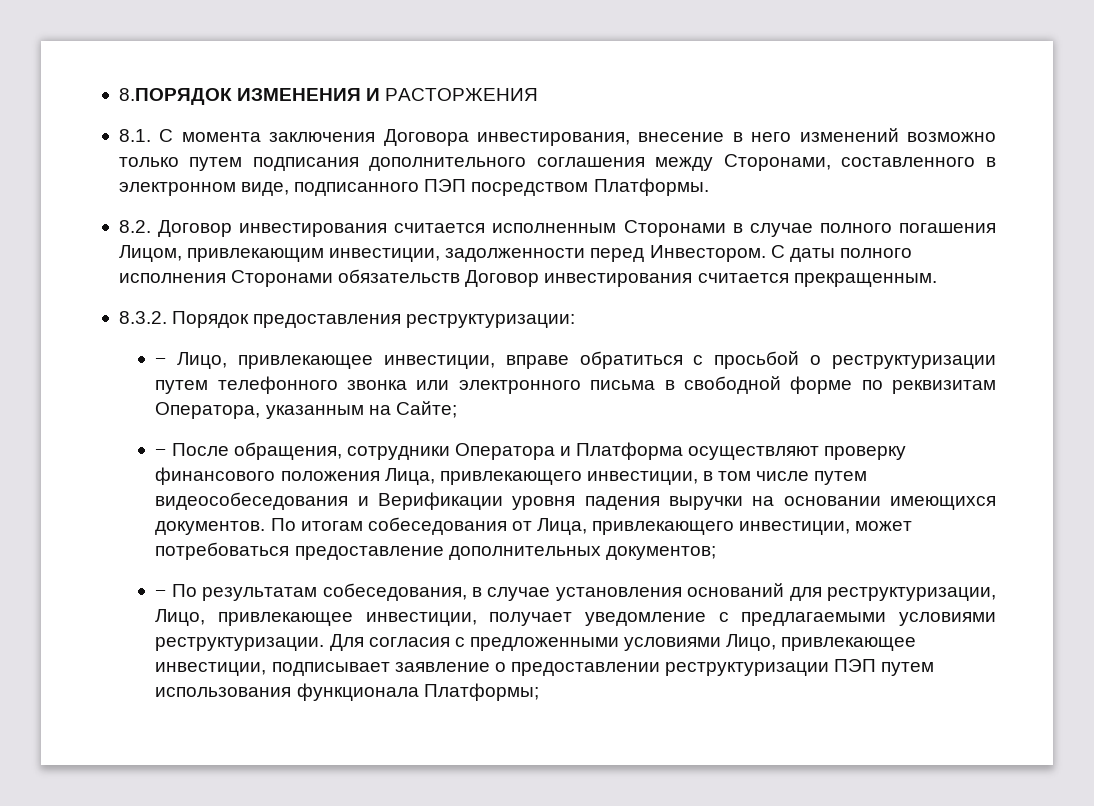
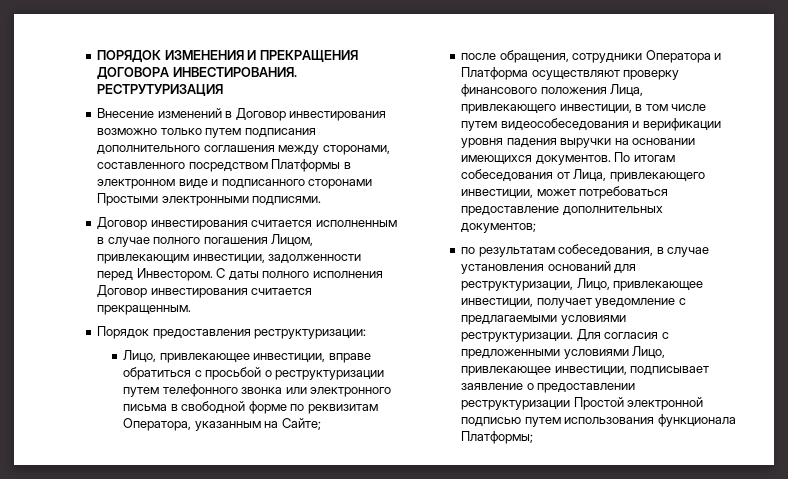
[118,88,232,105] 8.ПОРЯДОК -> [97,50,162,63] ПОРЯДОК
[385,88,539,101] [118,128,899,146] РАСТОРЖЕНИЯ // 8.1. С момента заключения Договора инвестирования, внесение в него изменений -> [259,50,358,63] [97,67,297,80] [97,84,224,97] [97,108,387,121] ПРЕКРАЩЕНИЯ ДОГОВОРА ИНВЕСТИРОВАНИЯ. РЕСТРУТУРИЗАЦИЯ // Внесение изменений в Договор инвестирования
[723,154,997,171] [118,178,709,196] [118,220,151,233] Сторонами, составленного в электронном виде, подписанного ПЭП посредством Платформы. // 8.2. -> [322,145,390,155] [97,159,351,172] [97,179,373,189] [97,193,322,206] сторонами, составленного посредством Платформы в электронном виде и подписанного сторонами Простыми электронными подписями. //
[623,220,726,237] Сторонами -> (397, 223) none
[231,269,461,287] Сторонами обязательств -> (383, 274) none
[118,311,167,324] 8.3.2. -> (192, 310) none
[155,358,167,365] − -> (367, 334) none
[155,443,229,456] − После -> [461,53,497,60] после
[378,492,504,510] Верификации -> [642,118,721,131] верификации
[155,584,197,597] − По -> [461,247,476,254] по
[834,659,877,672] ПЭП -> [573,397,704,410] [461,417,522,427] Простой электронной подписью

